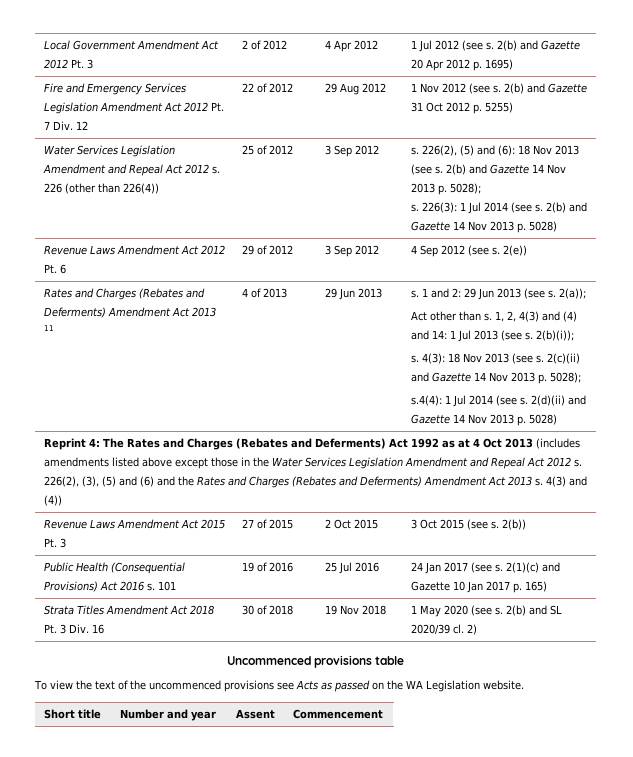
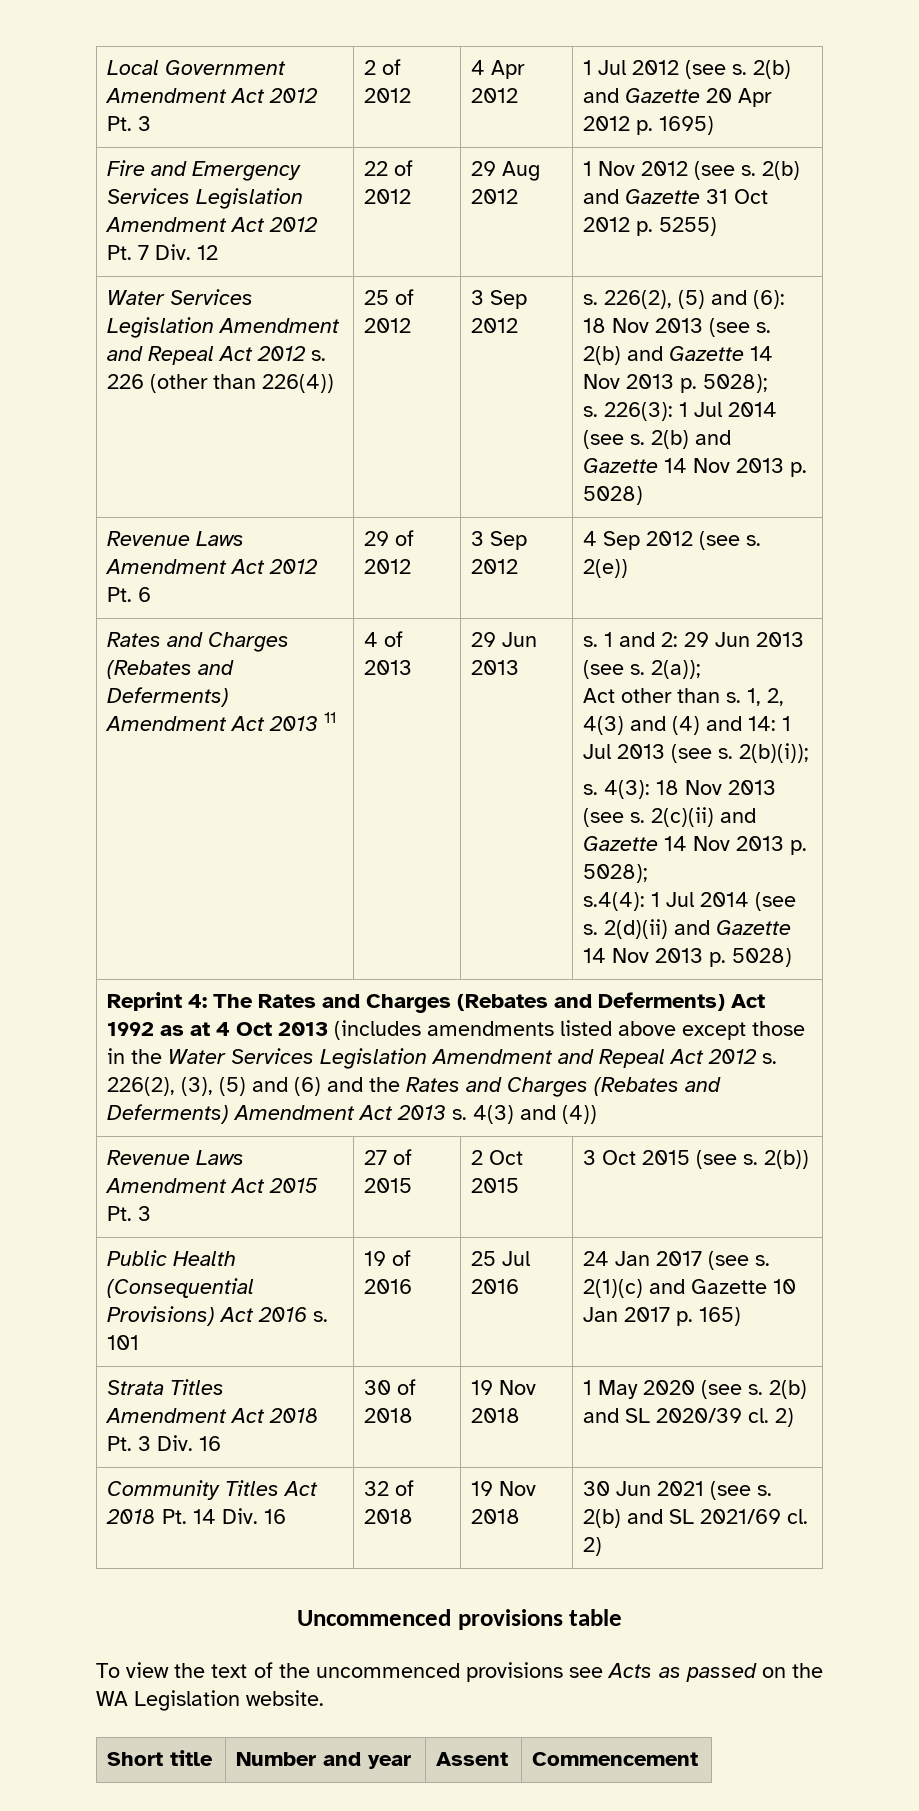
(477, 629) none -> [107,1480,319,1500] [106,1508,287,1524] [364,1480,415,1496] [364,1509,414,1524] [471,1481,537,1496] [471,1509,521,1524] [583,1481,773,1500] [583,1509,809,1528] [583,1537,603,1556] // Community Titles Act 2018 Pt. 14 Div. 16 | 32 of 2018 | 19 Nov 2018 | 30 Jun 2021 (see s. 2(b) and SL 2021/69 cl. 2)

